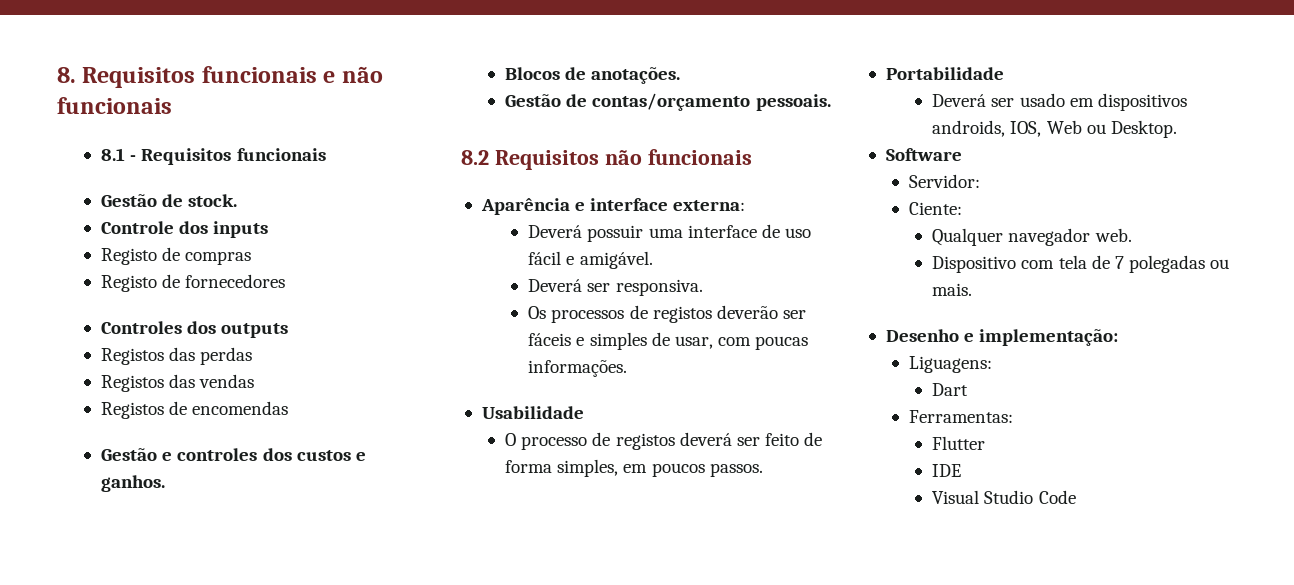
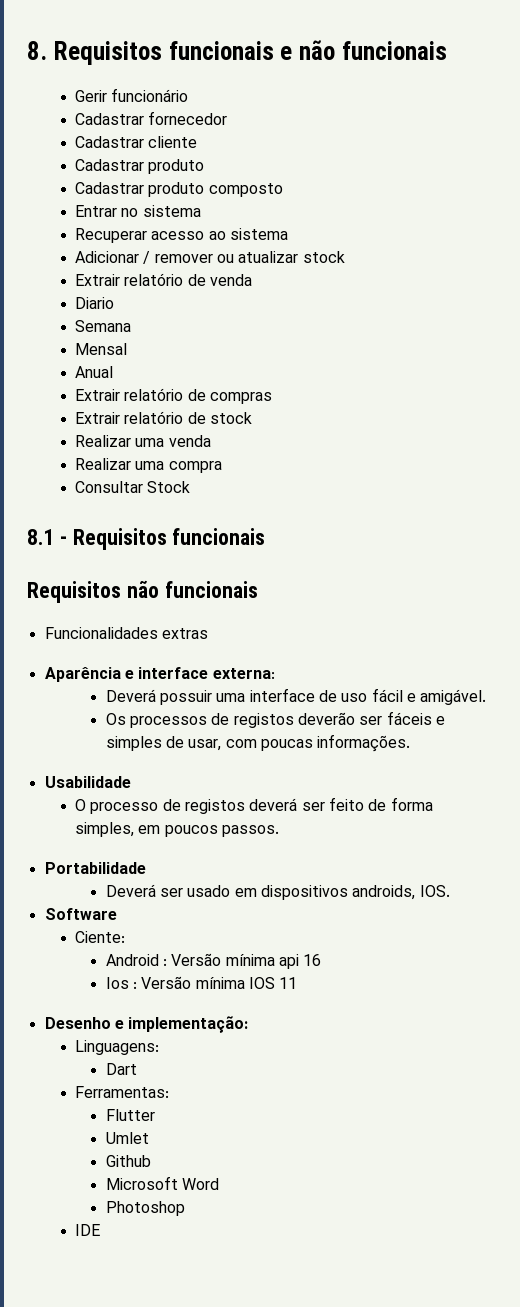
[101,148,326,165] [101,194,238,207] [101,221,269,238] [101,247,252,265] [101,274,286,292] [101,321,289,338] [101,347,253,365] [101,374,255,392] [101,401,289,419] [101,448,366,461] [101,475,166,492] [505,67,681,84] [505,93,831,111] [461,150,489,165] 8.1 - Requisitos funcionais // Gestão de stock. // Controle dos inputs // Registo de compras // Registo de fornecedores // Controles dos outputs // Registos das perdas // Registos das vendas // Registos de encomendas // Gestão e controles dos custos e ganhos. // Blocos de anotações. // Gestão de contas/orçamento pessoais. // 8.2 -> [75,88,189,102] [75,111,228,125] [75,136,198,148] [75,159,205,174] [75,182,283,197] [75,205,201,217] [75,228,289,243] [75,251,345,264] [75,273,253,286] [75,297,115,309] [75,320,132,332] [75,343,128,355] [75,366,114,378] [75,388,273,404] [75,411,253,424] [75,435,211,447] [75,458,222,473] [75,481,191,493] [27,528,266,550] Gerir funcionário // Cadastrar fornecedor // Cadastrar cliente // Cadastrar produto // Cadastrar produto composto // Entrar no sistema // Recuperar acesso ao sistema // Adicionar / remover ou atualizar stock // Extrair relatório de venda // Diario // Semana // Mensal // Anual // Extrair relatório de compras // Extrair relatório de stock // Realizar uma venda // Realizar uma compra // Consultar Stock // 8.1 - Requisitos funcionais //
(752, 157) none -> [44,627,208,639] // Funcionalidades extras
[528,279,703,296] // Deverá ser responsiva. -> (487, 697) none
[1010,120,1177,138] IOS, Web ou Desktop. -> [419,885,450,897] IOS.
[909,174,981,188] // Servidor: -> (117, 914) none
[932,228,1132,246] [932,255,1230,273] [932,283,973,296] Qualquer navegador web. // Dispositivo com tela de 7 polegadas ou mais. -> [105,953,322,969] [105,976,298,989] Android : Versão mínima api 16 // Ios : Versão mínima IOS 11
[909,356,993,373] Liguagens: -> [75,1040,160,1055] Linguagens:
[932,464,962,477] [932,490,1076,504] IDE // Visual Studio Code -> [105,1132,149,1144] [105,1155,151,1167] [105,1176,219,1190] [105,1201,185,1216] [75,1224,101,1236] Umlet // Github // Microsoft Word // Photoshop // IDE

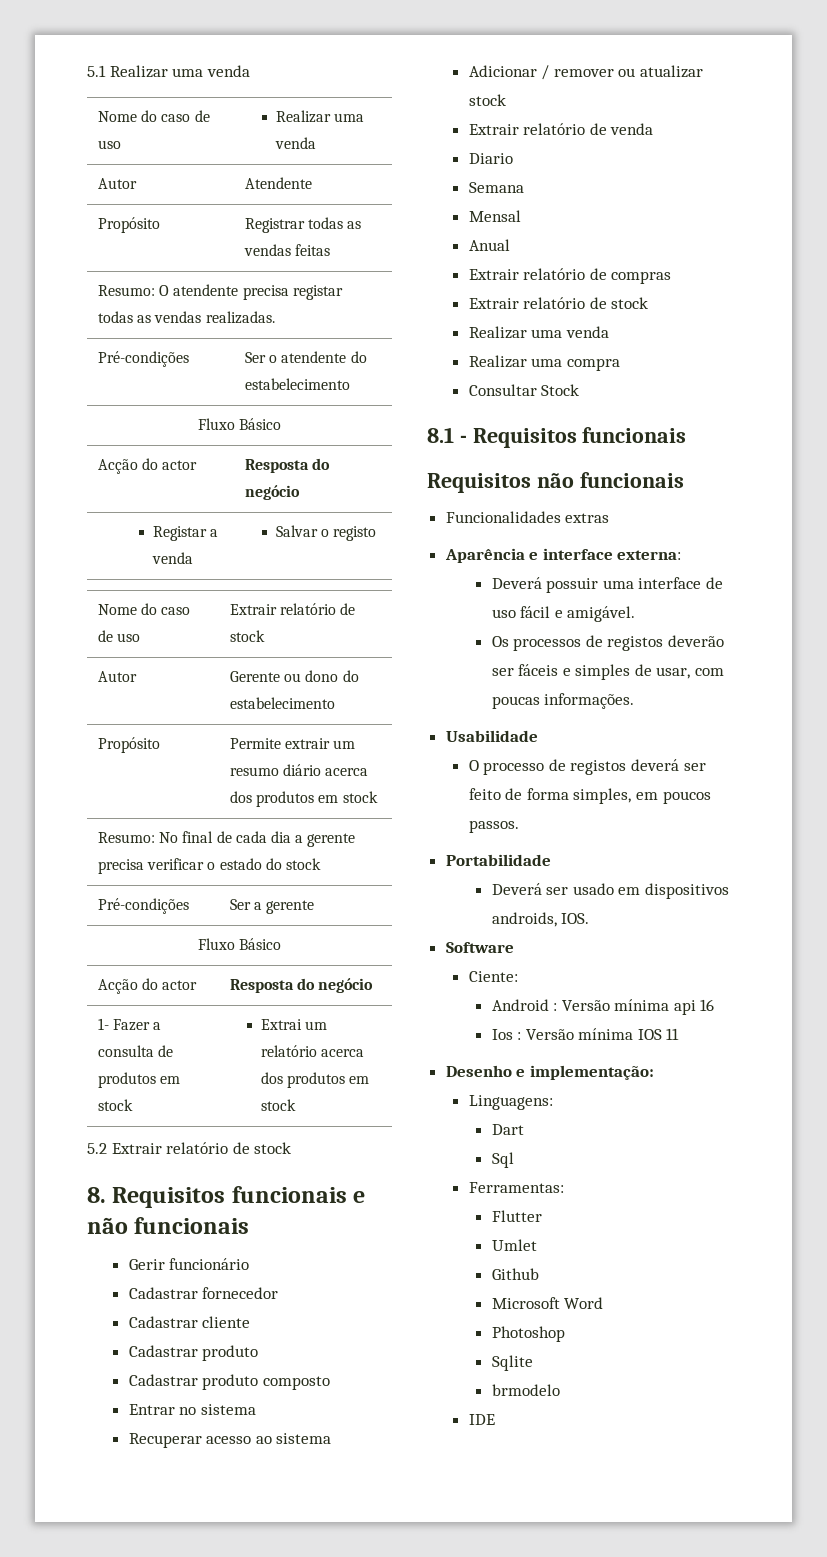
(27, 50) none -> [87,65,250,78] [98,110,210,122] [98,140,122,149] [275,110,365,123] [274,137,316,149] [98,178,138,189] [245,177,313,189] [98,217,161,233] [245,217,362,233] [244,244,331,256] [98,284,343,300] [98,311,275,324] [98,351,190,367] [245,351,367,363] [245,378,351,390] [197,418,282,430] [98,458,198,474] [245,458,331,473] [245,485,301,500] [152,526,219,541] [151,552,193,564] [275,525,377,541] [98,603,191,615] [98,630,141,642] [230,603,356,615] [230,630,266,642] [98,671,138,682] [230,670,359,682] [230,697,336,709] [98,737,161,753] [230,738,356,749] [230,764,369,776] [230,791,378,807] [98,831,356,847] [98,858,321,874] [98,898,190,914] [230,899,315,914] [197,938,282,950] [98,978,198,994] [230,978,374,993] [98,1018,162,1031] [98,1045,174,1057] [98,1072,181,1088] [98,1099,134,1111] [260,1019,328,1030] [260,1045,365,1057] [260,1072,370,1088] [260,1099,296,1111] [87,1142,292,1154] 5.1 Realizar uma venda // Nome do caso de uso | Realizar uma venda // Autor | Atendente // Propósito | Registrar todas as vendas feitas // Resumo: O atendente precisa registar todas as vendas realizadas. // Pré-condições | Ser o atendente do estabelecimento // Fluxo Básico // Acção do actor | Resposta do negócio // Registar a venda | Salvar o registo // Nome do caso de uso | Extrair relatório de stock // Autor | Gerente ou dono do estabelecimento // Propósito | Permite extrair um resumo diário acerca dos produtos em stock // Resumo: No final de cada dia a gerente precisa verificar o estado do stock // Pré-condições | Ser a gerente // Fluxo Básico // Acção do actor | Resposta do negócio // 1- Fazer a consulta de produtos em stock | Extrai um relatório acerca dos produtos em stock // 5.2 Extrair relatório de stock //
(137, 1069) none -> [491,1152,514,1168] // Sql
(185, 1208) none -> [491,1355,533,1371] [491,1384,560,1396] // Sqlite // brmodelo

